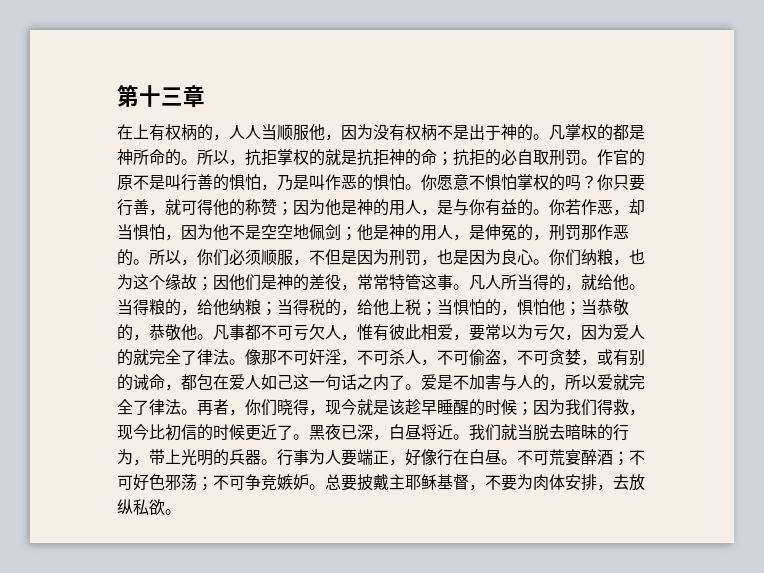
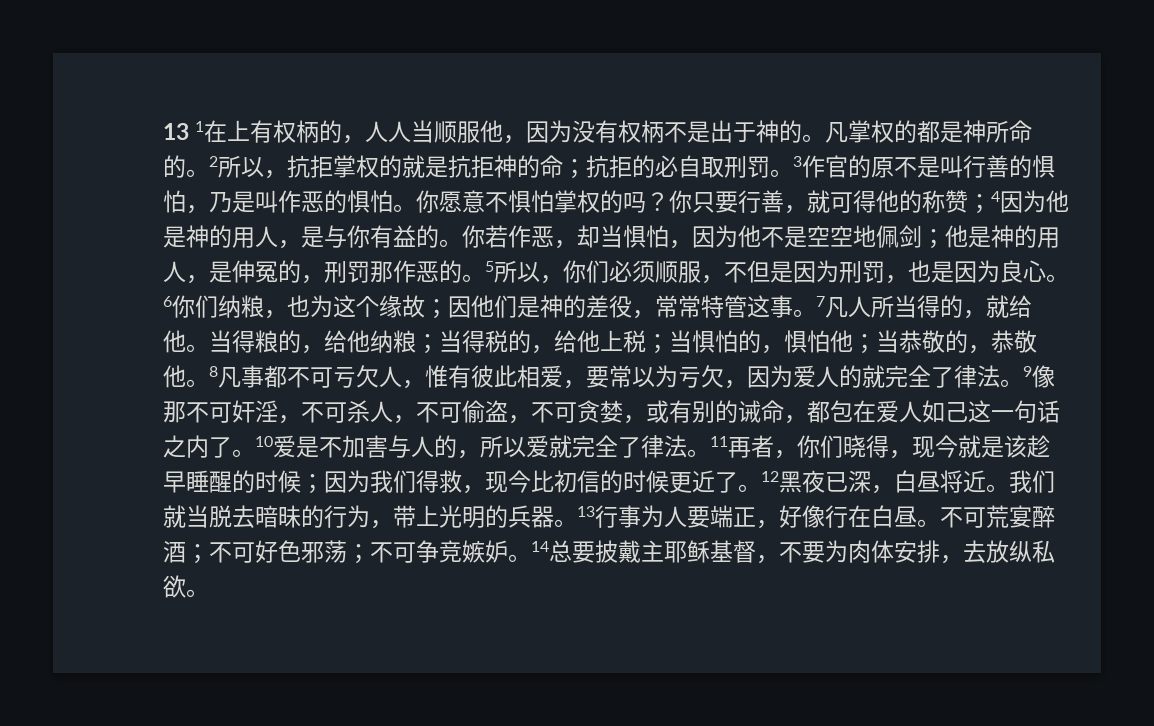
[117,85,205,107] 第十三章 // -> [163,121,205,140] 13 1
(197, 162) none -> [209,156,218,167] 2
(597, 162) none -> [793,156,802,167] 3
(293, 208) none -> [991,191,1000,202] 4
(149, 262) none -> [485,261,494,272] 5
(549, 262) none -> [163,296,172,307] 6
(469, 287) none -> [816,296,825,307] 7
(213, 337) none -> [209,366,218,377] 8
(245, 362) none -> [1023,366,1032,377] 9
(421, 387) none -> [255,436,273,447] 10
(197, 412) none -> [710,436,728,447] 11
(309, 437) none -> [761,471,779,482] 12
(277, 462) none -> [577,506,595,517] 13
(325, 487) none -> [531,541,549,552] 14

